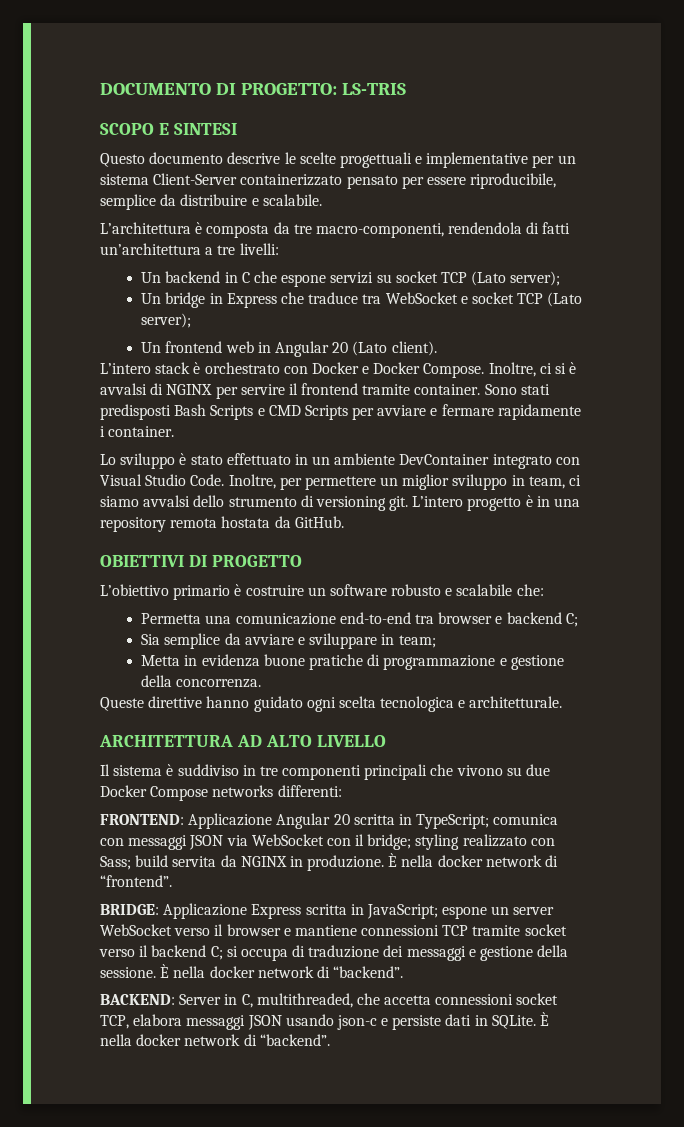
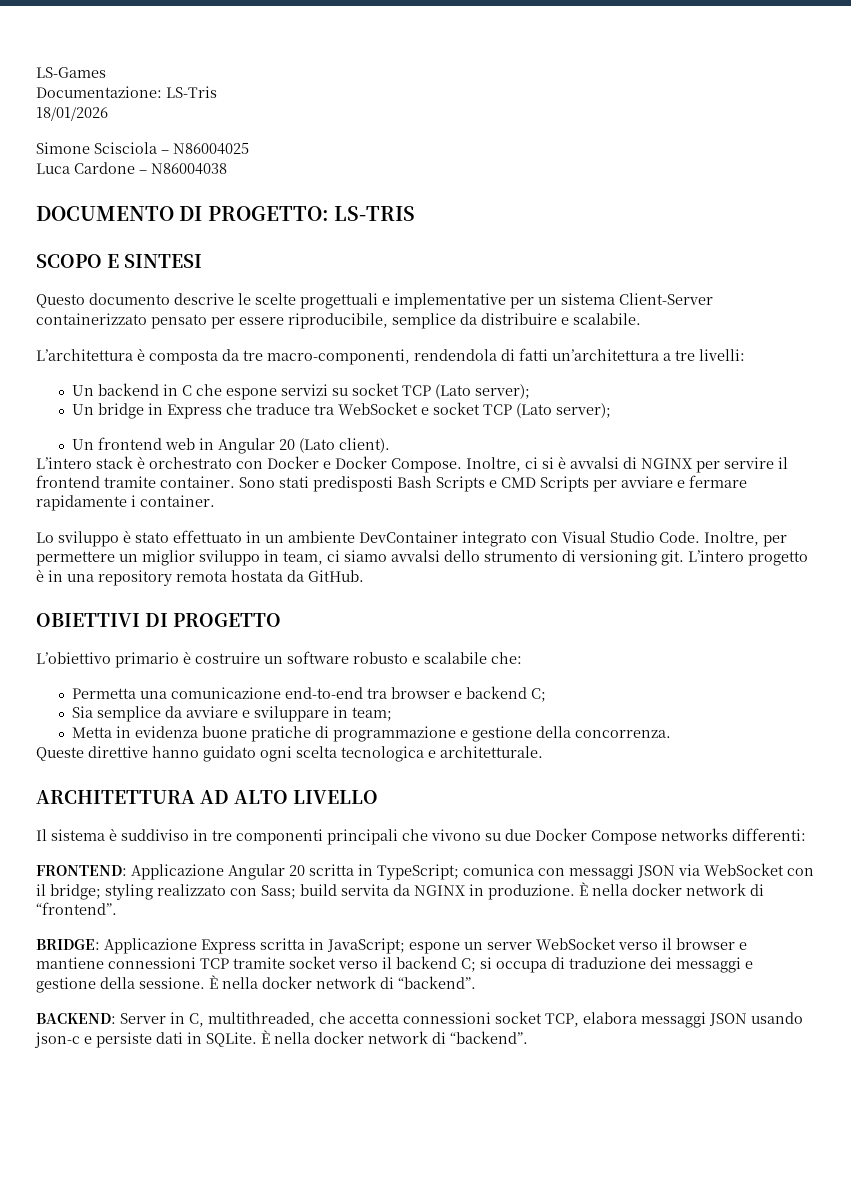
(100, 89) none -> [36,67,106,78] [36,86,217,98] [36,107,108,121] [36,142,249,155] [36,162,227,175] LS-Games // Documentazione: LS-Tris // 18/01/2026 // Simone Scisciola – N86004025 // Luca Cardone – N86004038 //

